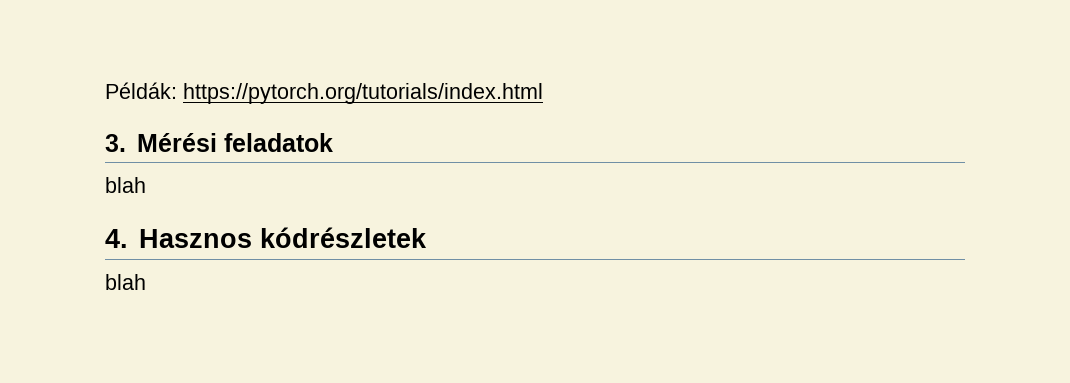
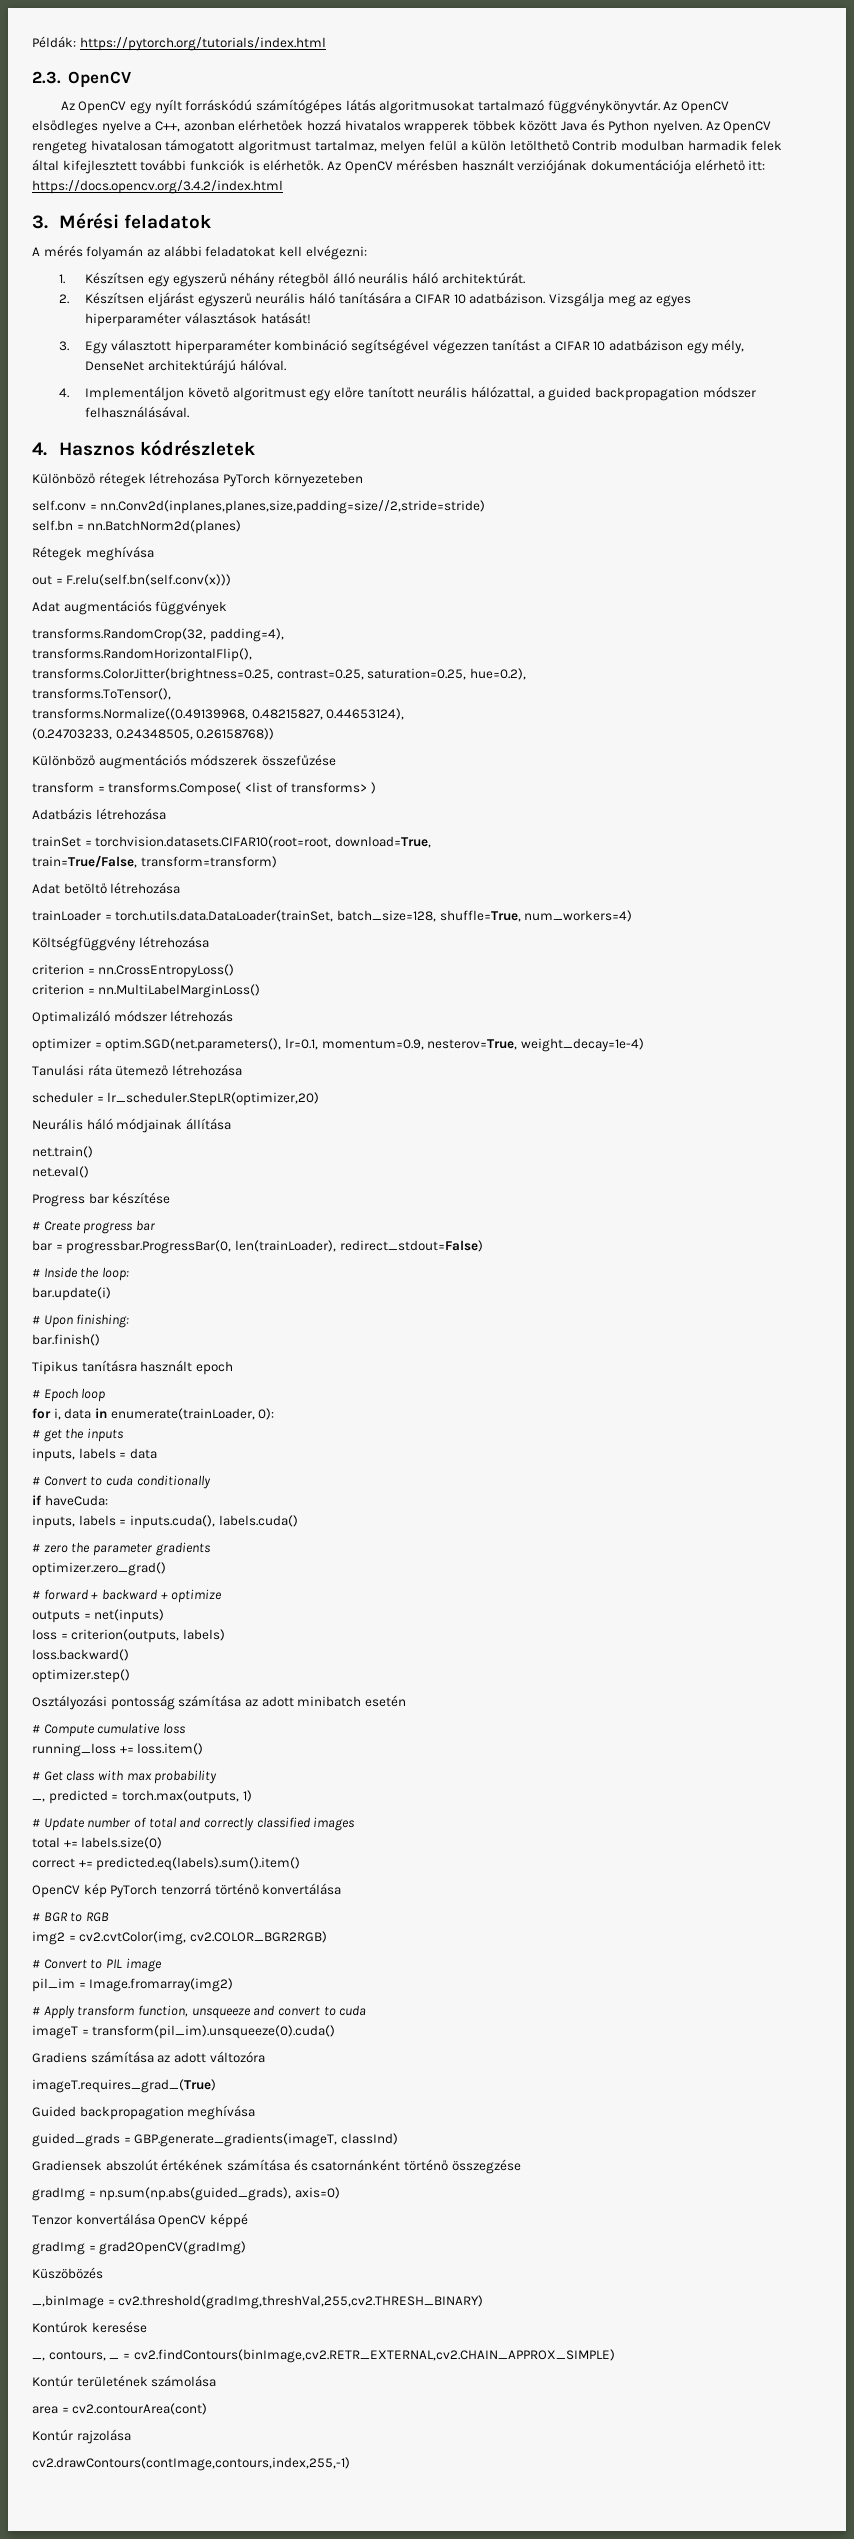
[105,133,333,152] [105,177,146,193] [105,227,427,248] [105,274,146,290] 3. Mérési feladatok // blah // 4. Hasznos kódrészletek // blah -> [32,71,131,88] [60,99,729,114] [32,119,772,134] [32,139,783,154] [32,159,766,174] [32,180,283,194] [32,213,211,229] [32,245,367,260] [58,272,525,287] [58,292,691,307] [85,312,311,327] [58,339,745,354] [85,359,286,374] [58,386,756,401] [85,406,190,418] [32,440,255,456] [32,472,363,487] [32,500,486,514] [32,520,242,534] [32,546,154,561] [32,574,232,586] [32,600,228,615] [32,628,284,642] [32,648,252,662] [32,668,526,682] [32,688,171,700] [32,708,405,720] [32,728,275,740] [32,754,336,769] [32,782,376,796] [32,808,166,820] [32,836,431,848] [32,855,277,868] [32,882,181,894] [32,910,633,922] [32,936,209,951] [32,964,235,978] [32,984,261,998] [32,1010,234,1025] [32,1038,644,1052] [32,1064,242,1076] [32,1092,320,1106] [32,1118,231,1133] [32,1146,93,1158] [32,1166,89,1178] [32,1192,171,1207] [32,1220,155,1234] [32,1240,483,1254] [32,1267,129,1281] [32,1287,111,1301] [32,1314,130,1328] [32,1334,100,1346] [32,1360,233,1375] [32,1388,106,1402] [32,1408,275,1420] [32,1428,123,1442] [32,1448,157,1462] [32,1475,211,1489] [32,1495,108,1506] [32,1515,298,1529] [32,1542,210,1556] [32,1562,166,1576] [32,1589,223,1603] [32,1609,165,1623] [32,1629,225,1643] [32,1649,129,1661] [32,1669,130,1683] [32,1695,406,1710] [32,1723,185,1737] [32,1743,204,1757] [32,1770,218,1784] [32,1790,252,1804] [32,1817,355,1831] [32,1837,163,1849] [32,1857,301,1871] [32,1883,342,1898] [32,1912,109,1922] [32,1931,327,1945] [32,1958,162,1972] [32,1978,234,1992] [32,2005,367,2019] [32,2025,336,2039] [32,2051,265,2063] [32,2079,216,2093] [32,2105,256,2120] [32,2133,398,2147] [32,2159,521,2174] [32,2187,340,2201] [32,2213,248,2228] [32,2241,247,2255] [32,2267,103,2279] [32,2295,484,2309] [32,2321,147,2333] [32,2349,615,2363] [32,2375,217,2387] [32,2403,208,2415] [32,2429,131,2444] [32,2457,350,2471] 2.3. OpenCV // Az OpenCV egy nyílt forráskódú számítógépes látás algoritmusokat tartalmazó függvénykönyvtár. Az OpenCV elsődleges nyelve a C++, azonban elérhetőek hozzá hivatalos wrapperek többek között Java és Python nyelven. Az OpenCV rengeteg hivatalosan támogatott algoritmust tartalmaz, melyen felül a külön letölthető Contrib modulban harmadik felek által kifejlesztett további funkciók is elérhetők. Az OpenCV mérésben használt verziójának dokumentációja elérhető itt: https://docs.opencv.org/3.4.2/index.html // 3. Mérési feladatok // A mérés folyamán az alábbi feladatokat kell elvégezni: // 1. Készítsen egy egyszerű néhány rétegből álló neurális háló architektúrát. // 2. Készítsen eljárást egyszerű neurális háló tanítására a CIFAR 10 adatbázison. Vizsgálja meg az egyes hiperparaméter választások hatását! // 3. Egy választott hiperparaméter kombináció segítségével végezzen tanítást a CIFAR 10 adatbázison egy mély, DenseNet architektúrájú hálóval. // 4. Implementáljon követő algoritmust egy előre tanított neurális hálózattal, a guided backpropagation módszer felhasználásával. // 4. Hasznos kódrészletek // Különböző rétegek létrehozása PyTorch környezeteben // self.conv = nn.Conv2d(inplanes,planes,size,padding=size//2,stride=stride) // self.bn = nn.BatchNorm2d(planes) // Rétegek meghívása // out = F.relu(self.bn(self.conv(x))) // Adat augmentációs függvények // transforms.RandomCrop(32, padding=4), // transforms.RandomHorizontalFlip(), // transforms.ColorJitter(brightness=0.25, contrast=0.25, saturation=0.25, hue=0.2), // transforms.ToTensor(), // transforms.Normalize((0.49139968, 0.48215827, 0.44653124), // (0.24703233, 0.24348505, 0.26158768)) // Különböző augmentációs módszerek összefűzése // transform = transforms.Compose( <list of transforms> ) // Adatbázis létrehozása // trainSet = torchvision.datasets.CIFAR10(root=root, download=True, // train=True/False, transform=transform) // Adat betöltő létrehozása // trainLoader = torch.utils.data.DataLoader(trainSet, batch_size=128, shuffle=True, num_workers=4) // Költségfüggvény létrehozása // criterion = nn.CrossEntropyLoss() // criterion = nn.MultiLabelMarginLoss() // Optimalizáló módszer létrehozás // optimizer = optim.SGD(net.parameters(), lr=0.1, momentum=0.9, nesterov=True, weight_decay=1e-4) // Tanulási ráta ütemező létrehozása // scheduler = lr_scheduler.StepLR(optimizer,20) // Neurális háló módjainak állítása // net.train() // net.eval() // Progress bar készítése // # Create progress bar // bar = progressbar.ProgressBar(0, len(trainLoader), redirect_stdout=False) // # Inside the loop: // bar.update(i) // # Upon finishing: // bar.finish() // Tipikus tanításra használt epoch // # Epoch loop // for i, data in enumerate(trainLoader, 0): // # get the inputs // inputs, labels = data // # Convert to cuda conditionally // if haveCuda: // inputs, labels = inputs.cuda(), labels.cuda() // # zero the parameter gradients // optimizer.zero_grad() // # forward + backward + optimize // outputs = net(inputs) // loss = criterion(outputs, labels) // loss.backward() // optimizer.step() // Osztályozási pontosság számítása az adott minibatch esetén // # Compute cumulative loss // running_loss += loss.item() // # Get class with max probability // _, predicted = torch.max(outputs, 1) // # Update number of total and correctly classified images // total += labels.size(0) // correct += predicted.eq(labels).sum().item() // OpenCV kép PyTorch tenzorrá történő konvertálása // # BGR to RGB // img2 = cv2.cvtColor(img, cv2.COLOR_BGR2RGB) // # Convert to PIL image // pil_im = Image.fromarray(img2) // # Apply transform function, unsqueeze and convert to cuda // imageT = transform(pil_im).unsqueeze(0).cuda() // Gradiens számítása az adott változóra // imageT.requires_grad_(True) // Guided backpropagation meghívása // guided_grads = GBP.generate_gradients(imageT, classInd) // Gradiensek abszolút értékének számítása és csatornánként történő összegzése // gradImg = np.sum(np.abs(guided_grads), axis=0) // Tenzor konvertálása OpenCV képpé // gradImg = grad2OpenCV(gradImg) // Küszöbözés // _,binImage = cv2.threshold(gradImg,threshVal,255,cv2.THRESH_BINARY) // Kontúrok keresése // _, contours, _ = cv2.findContours(binImage,cv2.RETR_EXTERNAL,cv2.CHAIN_APPROX_SIMPLE) // Kontúr területének számolása // area = cv2.contourArea(cont) // Kontúr rajzolása // cv2.drawContours(contImage,contours,index,255,-1)

